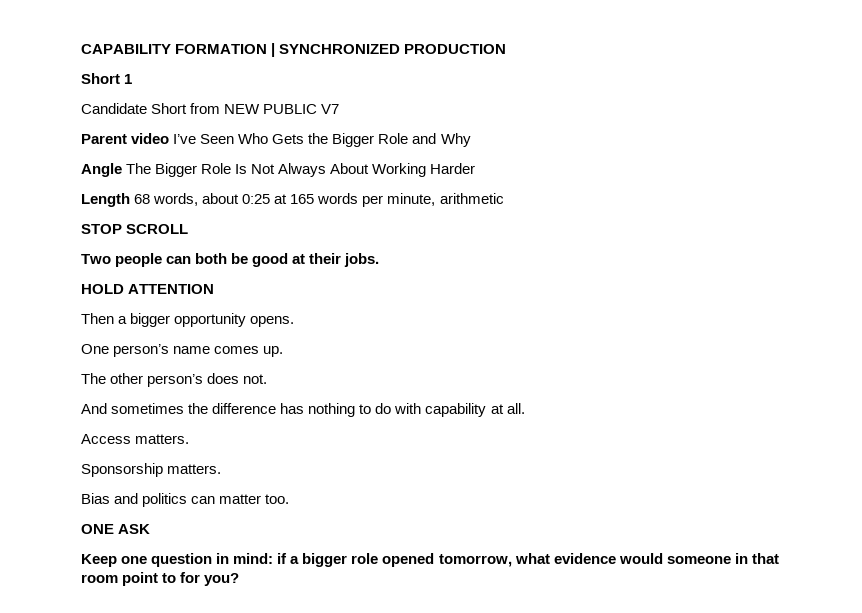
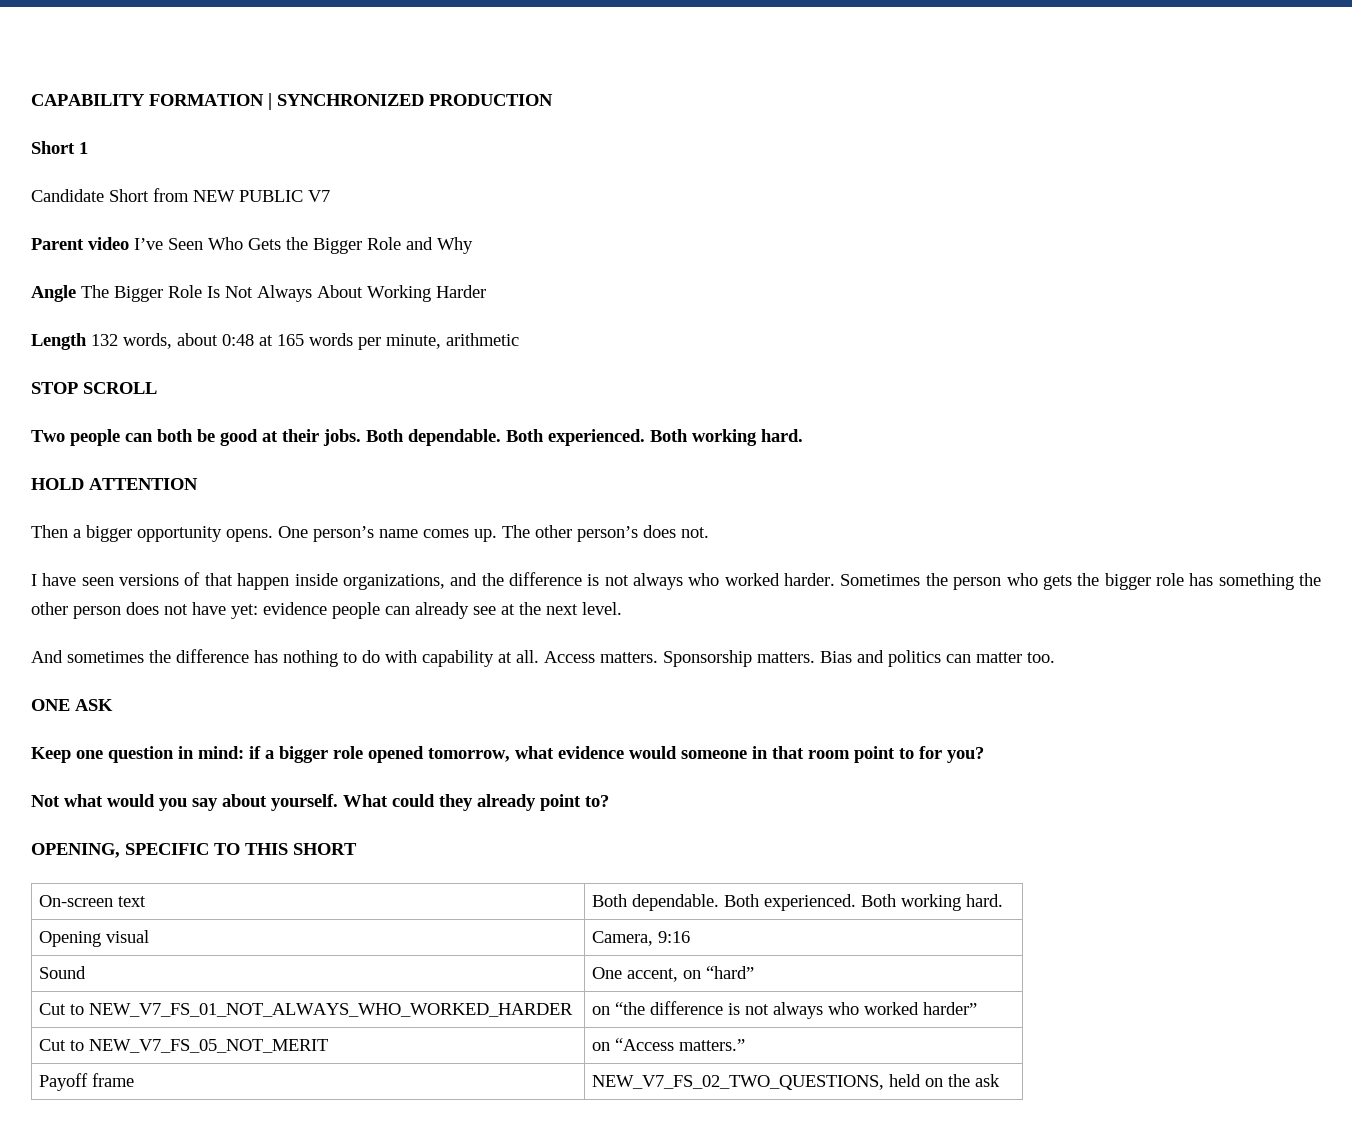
[134,194,151,204] 68 -> [91,334,118,346] 132
[242,194,271,204] 0:25 -> [222,334,254,346] 0:48
(380, 260) none -> [366,429,803,446] Both dependable. Both experienced. Both working hard.
(295, 321) // -> (273, 535) none
(284, 351) // -> (497, 535) none
(268, 379) none -> [31,572,1322,590] [31,602,622,619] // I have seen versions of that happen inside organizations, and the difference is not always who worked harder. Sometimes the person who gets the bigger role has something the other person does not have yet: evidence people can already see at the next level.
(525, 408) // -> (539, 656) none
(190, 439) // -> (658, 657) none
(222, 469) // -> (815, 657) none
(240, 579) none -> [31,794,609,811] [31,843,357,858] [39,895,147,907] [592,894,1004,911] [39,930,150,947] [592,931,691,946] [39,966,87,979] [592,966,755,982] [39,1003,574,1017] [592,1001,978,1019] [39,1039,329,1053] [592,1038,746,1051] [39,1073,135,1091] [592,1074,1001,1090] // Not what would you say about yourself. What could they already point to? // OPENING, SPECIFIC TO THIS SHORT // On-screen text | Both dependable. Both experienced. Both working hard. // Opening visual | Camera, 9:16 // Sound | One accent, on “hard” // Cut to NEW_V7_FS_01_NOT_ALWAYS_WHO_WORKED_HARDER | on “the difference is not always who worked harder” // Cut to NEW_V7_FS_05_NOT_MERIT | on “Access matters.” // Payoff frame | NEW_V7_FS_02_TWO_QUESTIONS, held on the ask

